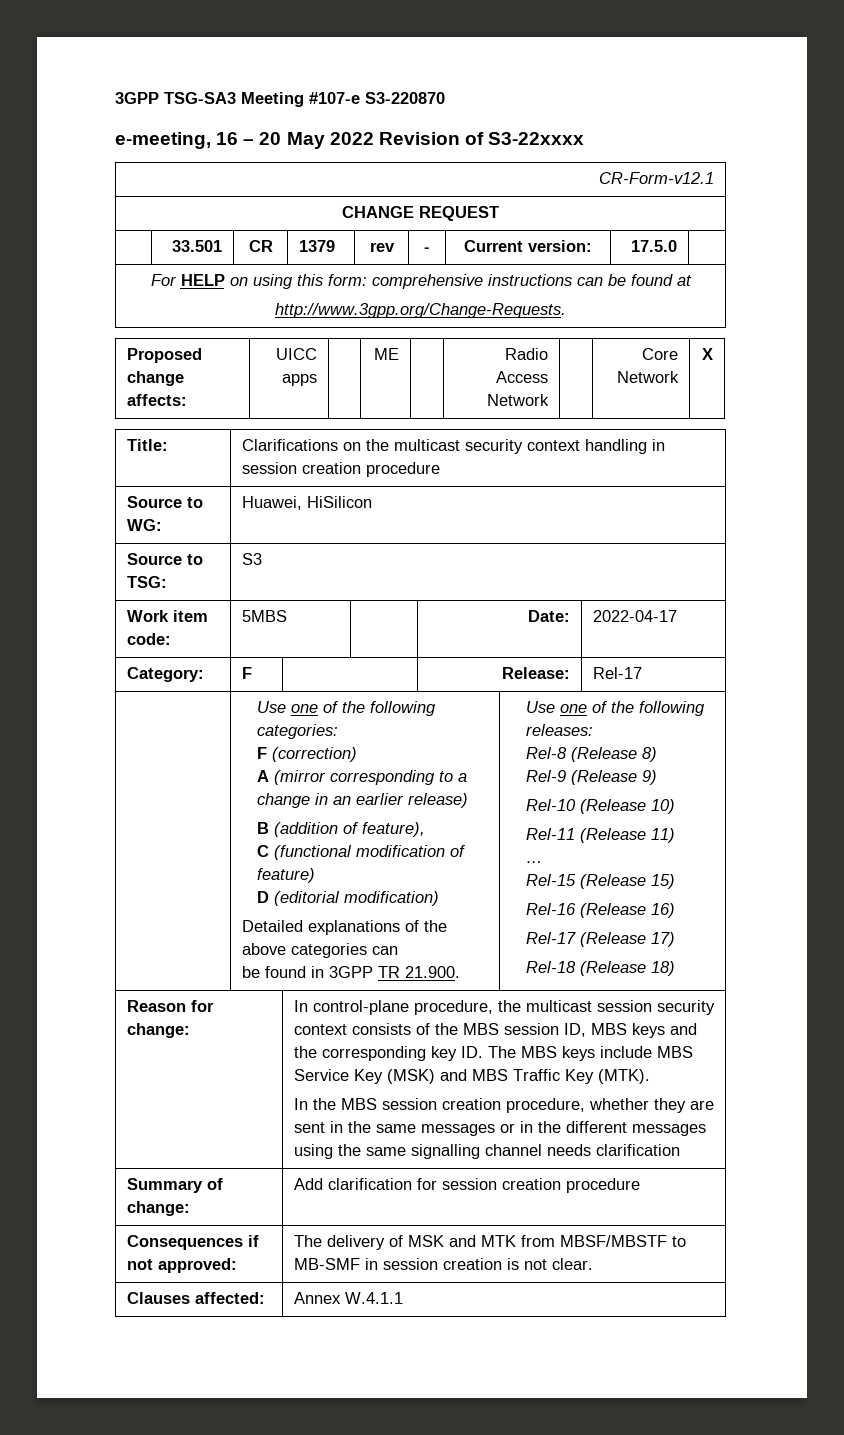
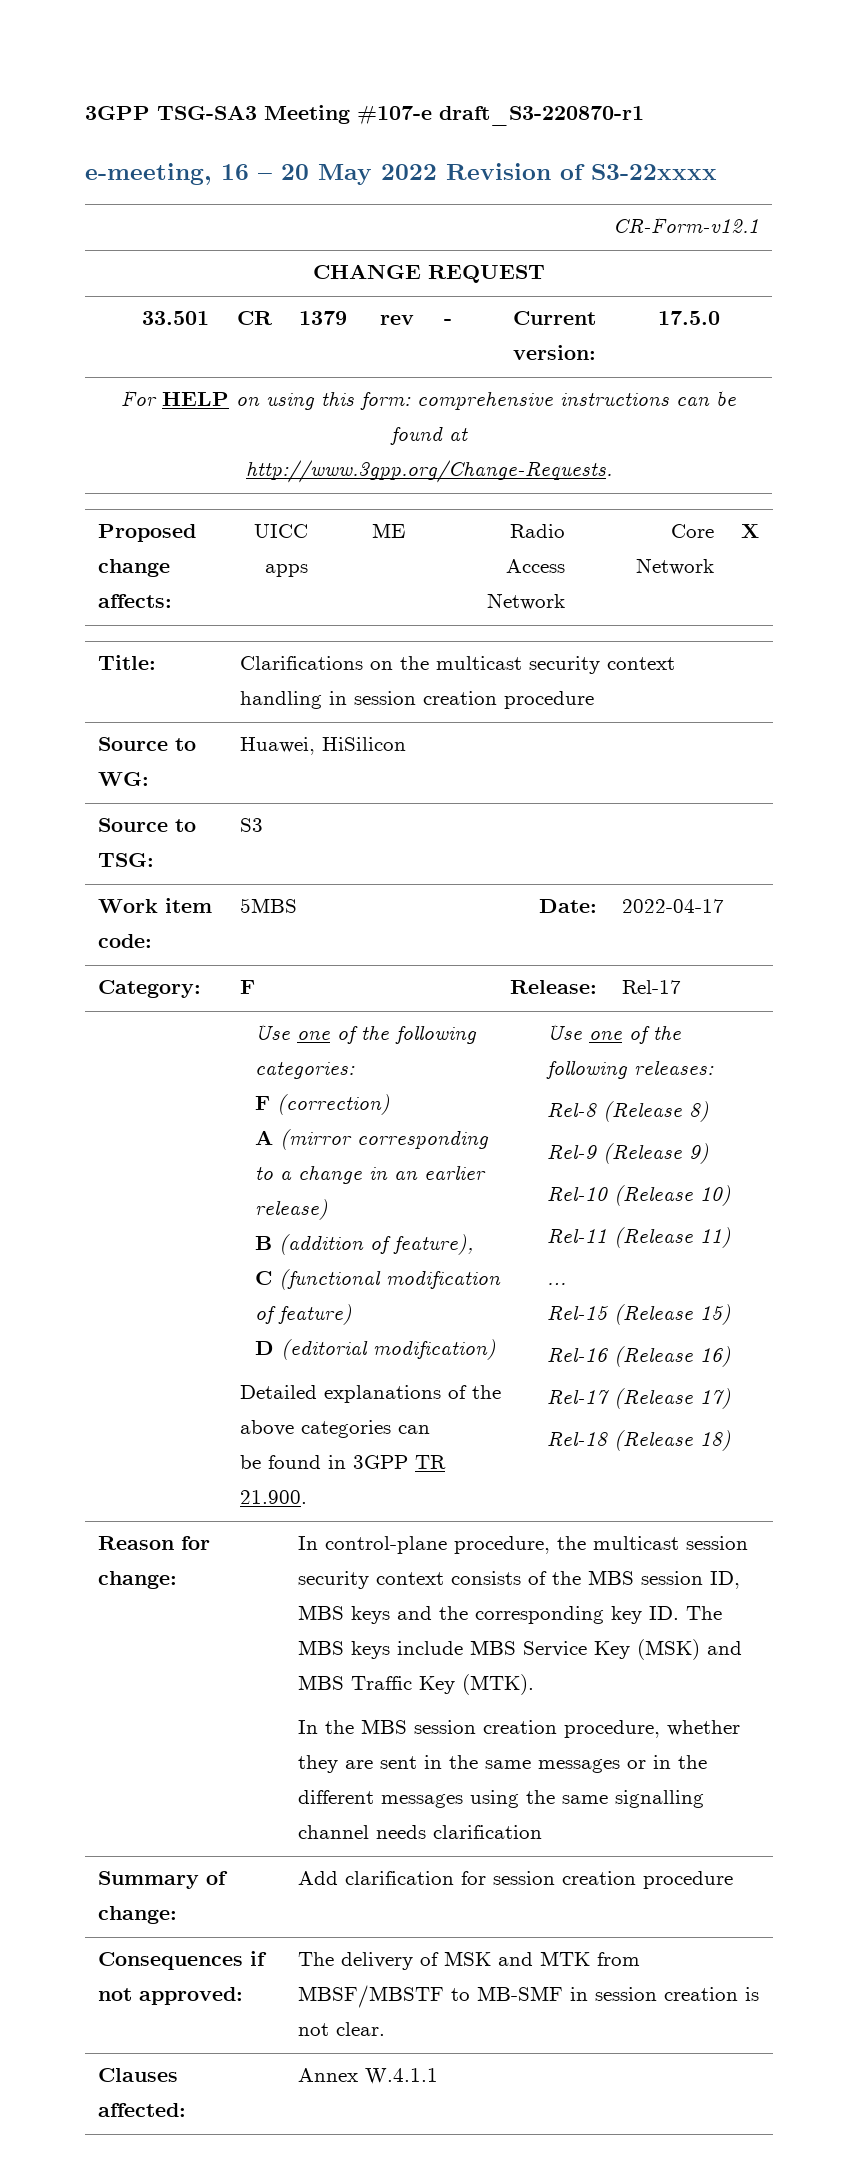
[365,92,445,104] S3-220870 -> [439,106,644,126] draft_S3-220870-r1

